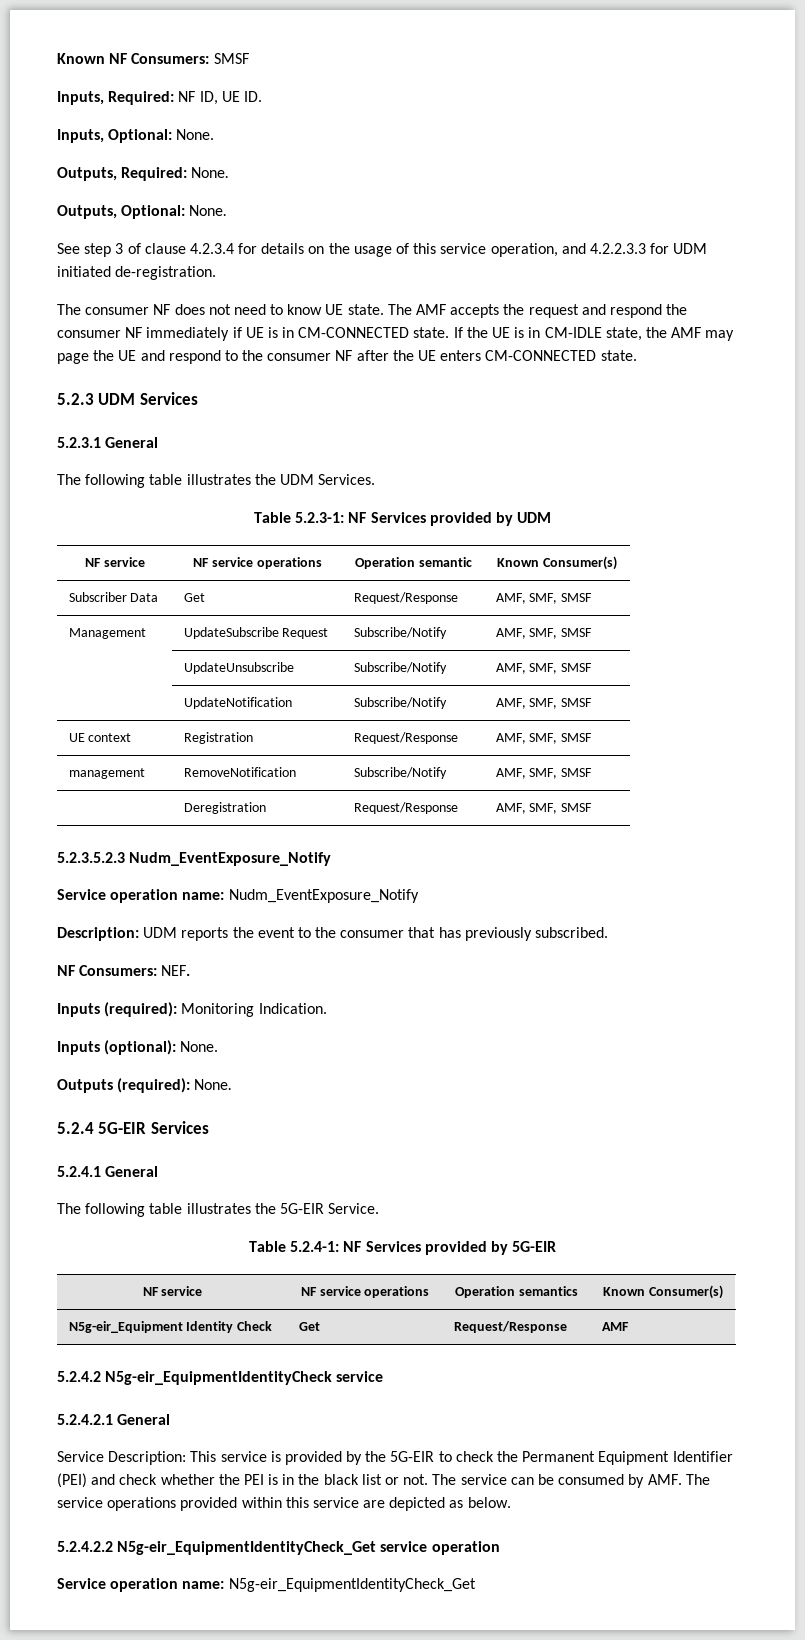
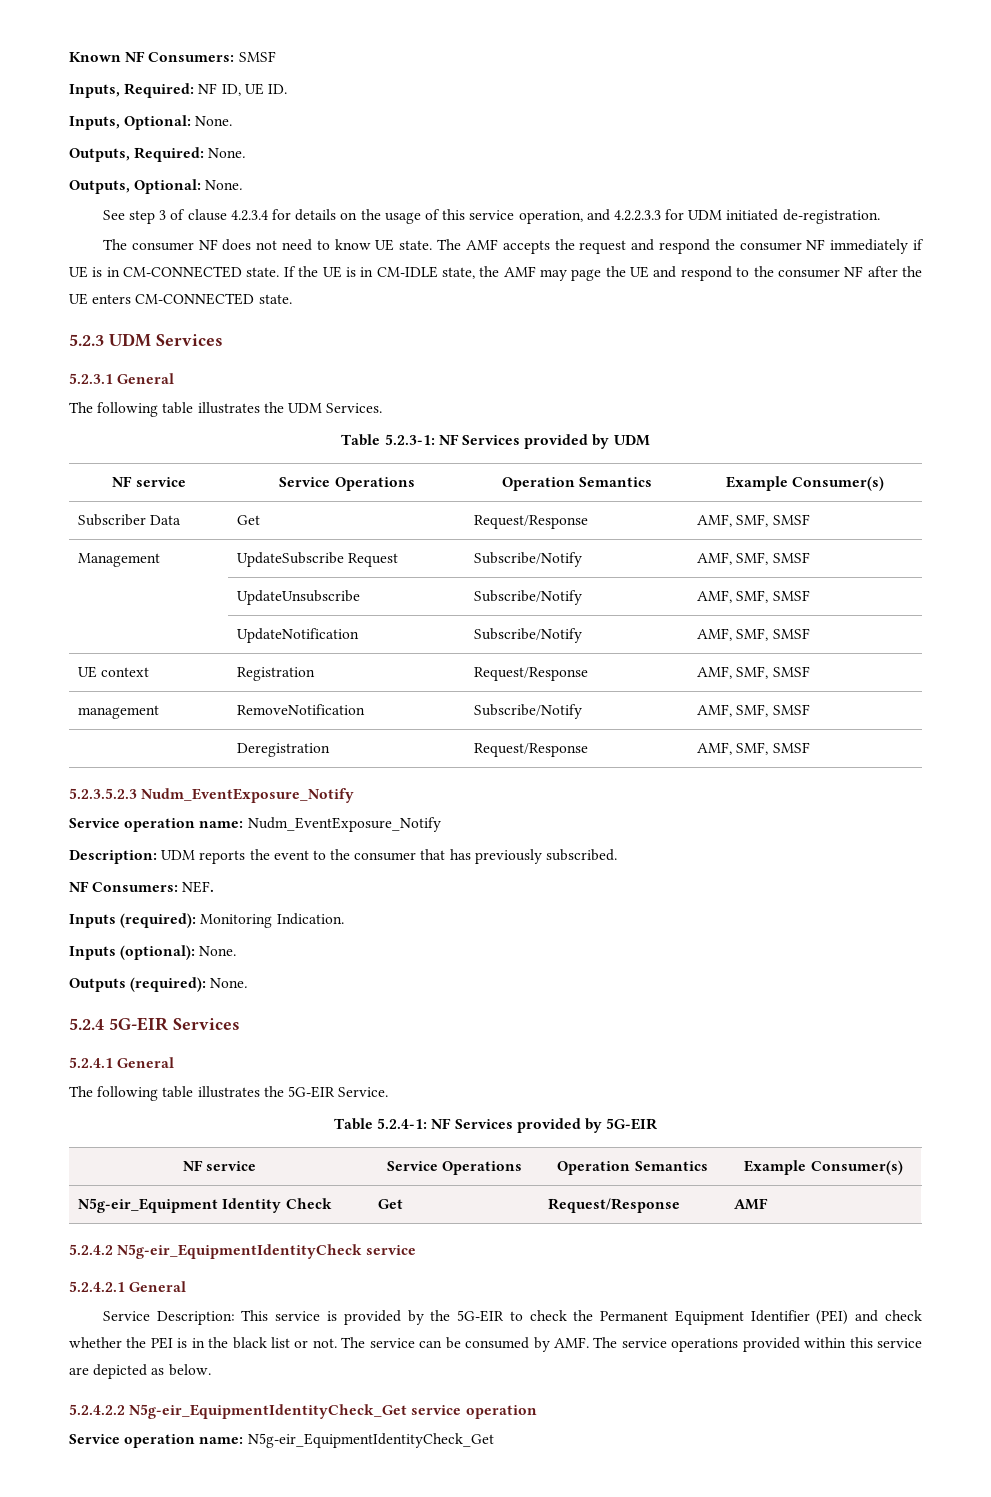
[193,557,322,569] [355,557,472,569] [497,558,540,567] NF service operations | Operation semantic | Known -> [279,477,415,491] [501,477,653,491] [725,476,788,491] Service Operations | Operation Semantics | Example
[300,1286,430,1298] [455,1286,578,1298] [603,1287,646,1296] NF service operations | Operation semantics | Known -> [386,1161,523,1175] [557,1161,708,1175] [744,1160,807,1175] Service Operations | Operation Semantics | Example

